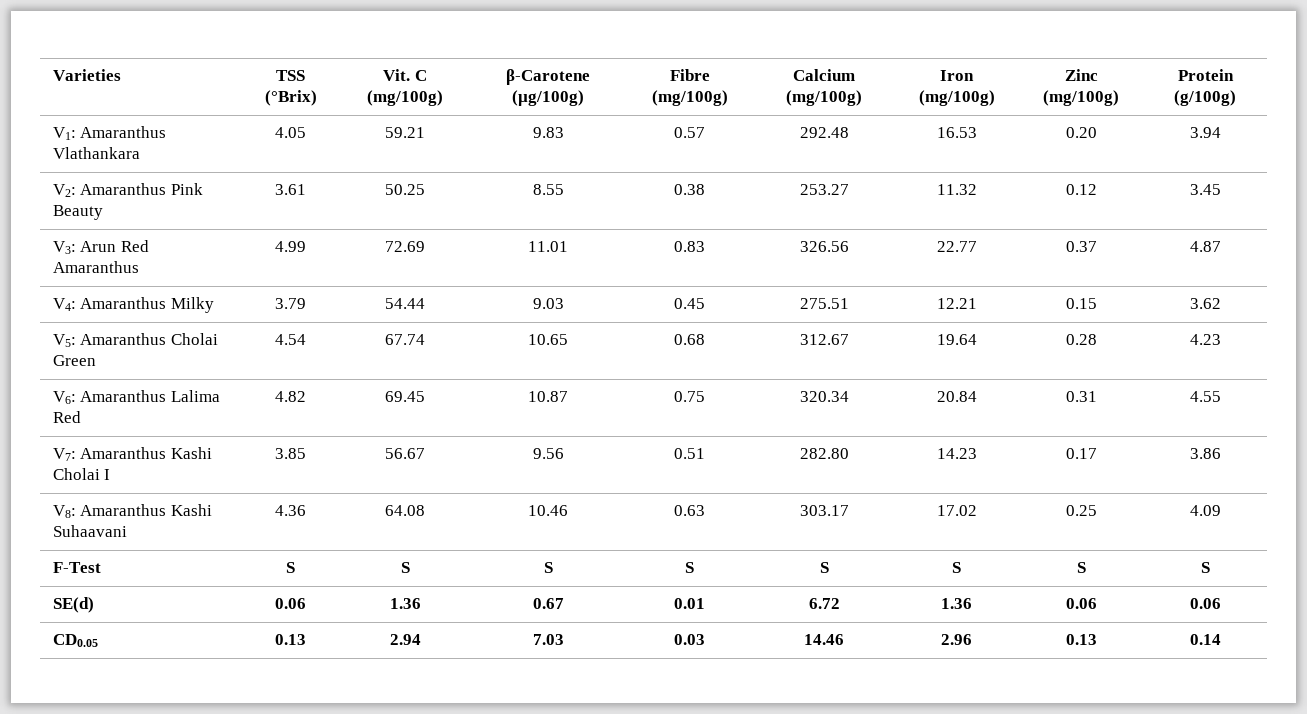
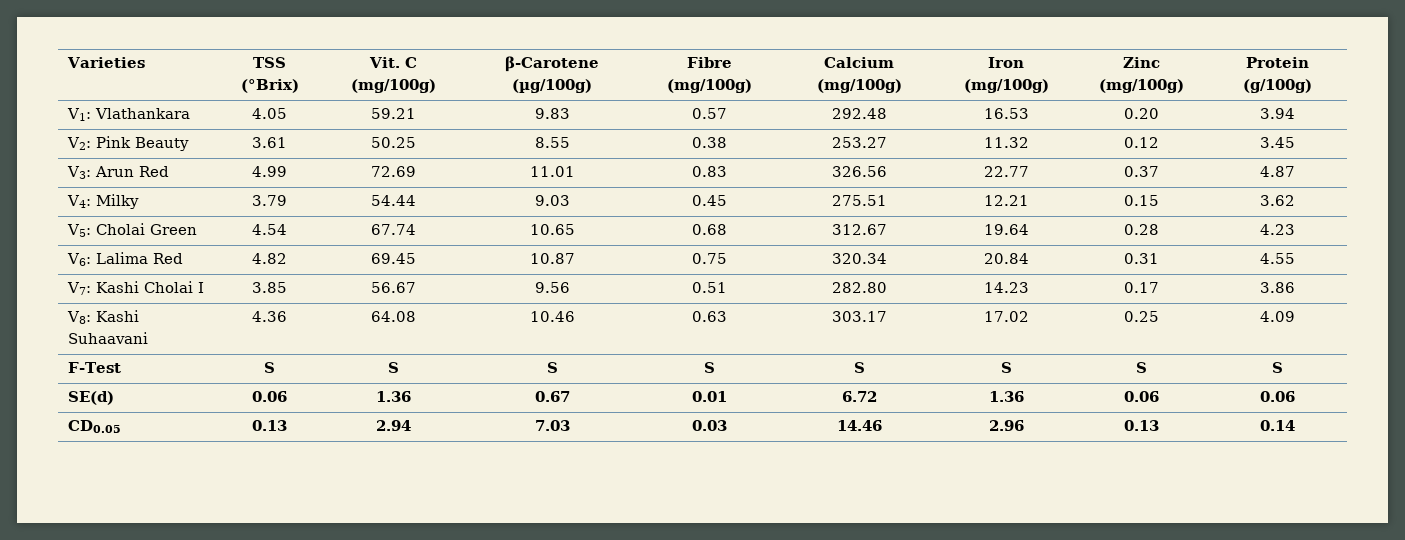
[80,126,167,138] Amaranthus -> (92, 114) none
[80,183,167,195] Amaranthus -> (92, 143) none
[52,261,139,273] Amaranthus -> (170, 171) none
[80,297,167,309] Amaranthus -> (92, 201) none
[80,333,167,345] Amaranthus -> (92, 230) none
[80,390,167,402] Amaranthus -> (92, 259) none
[80,447,167,459] Amaranthus -> (92, 288) none
[80,504,167,516] Amaranthus -> (92, 317) none

